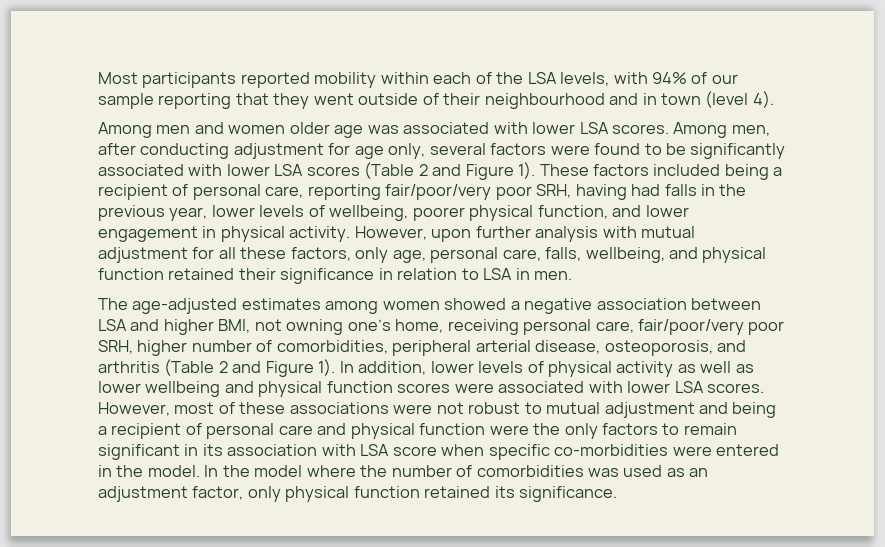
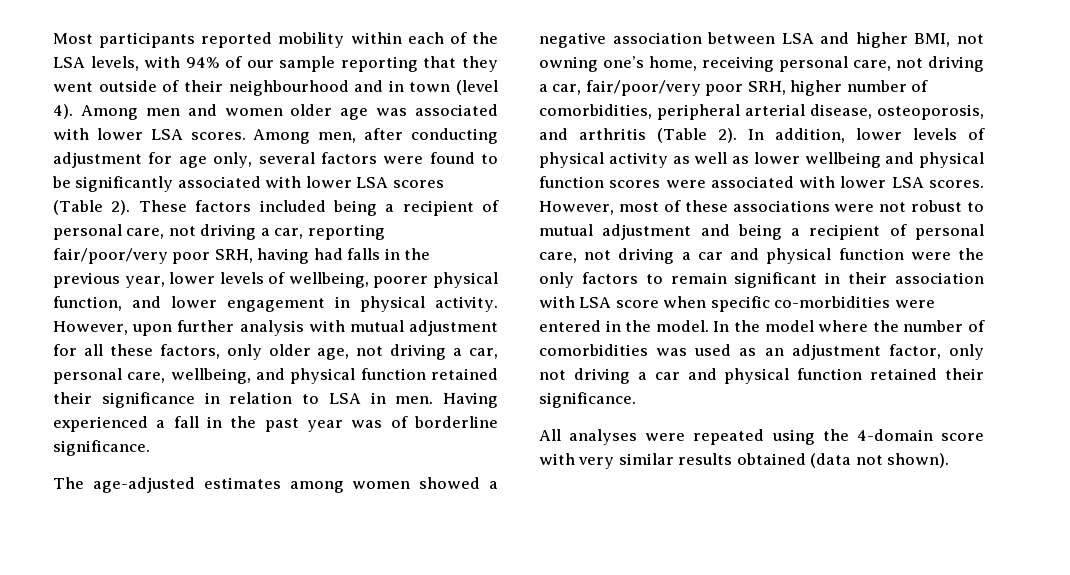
(774, 99) // -> (73, 111) none
[418,162,536,180] 2 and Figure 1). -> [111,200,131,215] 2).
(304, 192) none -> [168,224,304,240] not driving a car,
[392,247,582,263] age, personal care, falls, -> [268,344,498,360] [53,368,166,384] older age, not driving a car, personal care,
(573, 275) none -> [443,392,498,408] [53,416,498,432] [53,440,150,456] Having experienced a fall in the past year was of borderline significance.
(634, 327) none -> [896,56,984,72] [539,84,582,95] not driving a car,
[218,359,336,377] 2 and Figure 1). -> [717,128,737,143] 2).
[278,425,313,435] care -> [539,248,723,264] care, not driving a car
[202,444,223,456] its -> [848,272,888,284] their
[285,486,618,502] physical function retained its significance. -> [539,368,984,384] [539,392,636,408] [539,429,984,445] [539,453,950,469] not driving a car and physical function retained their significance. // All analyses were repeated using the 4-domain score with very similar results obtained (data not shown).

